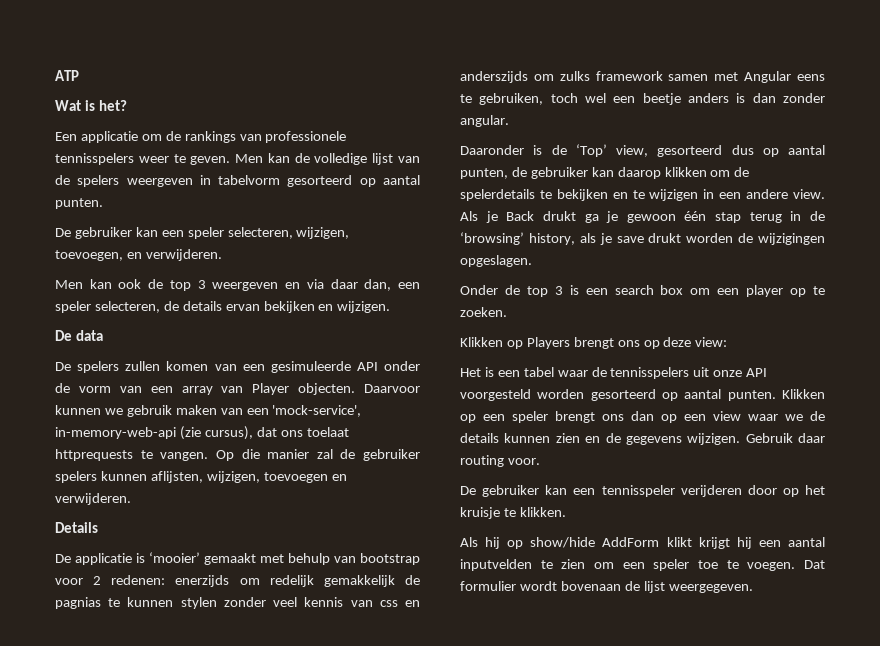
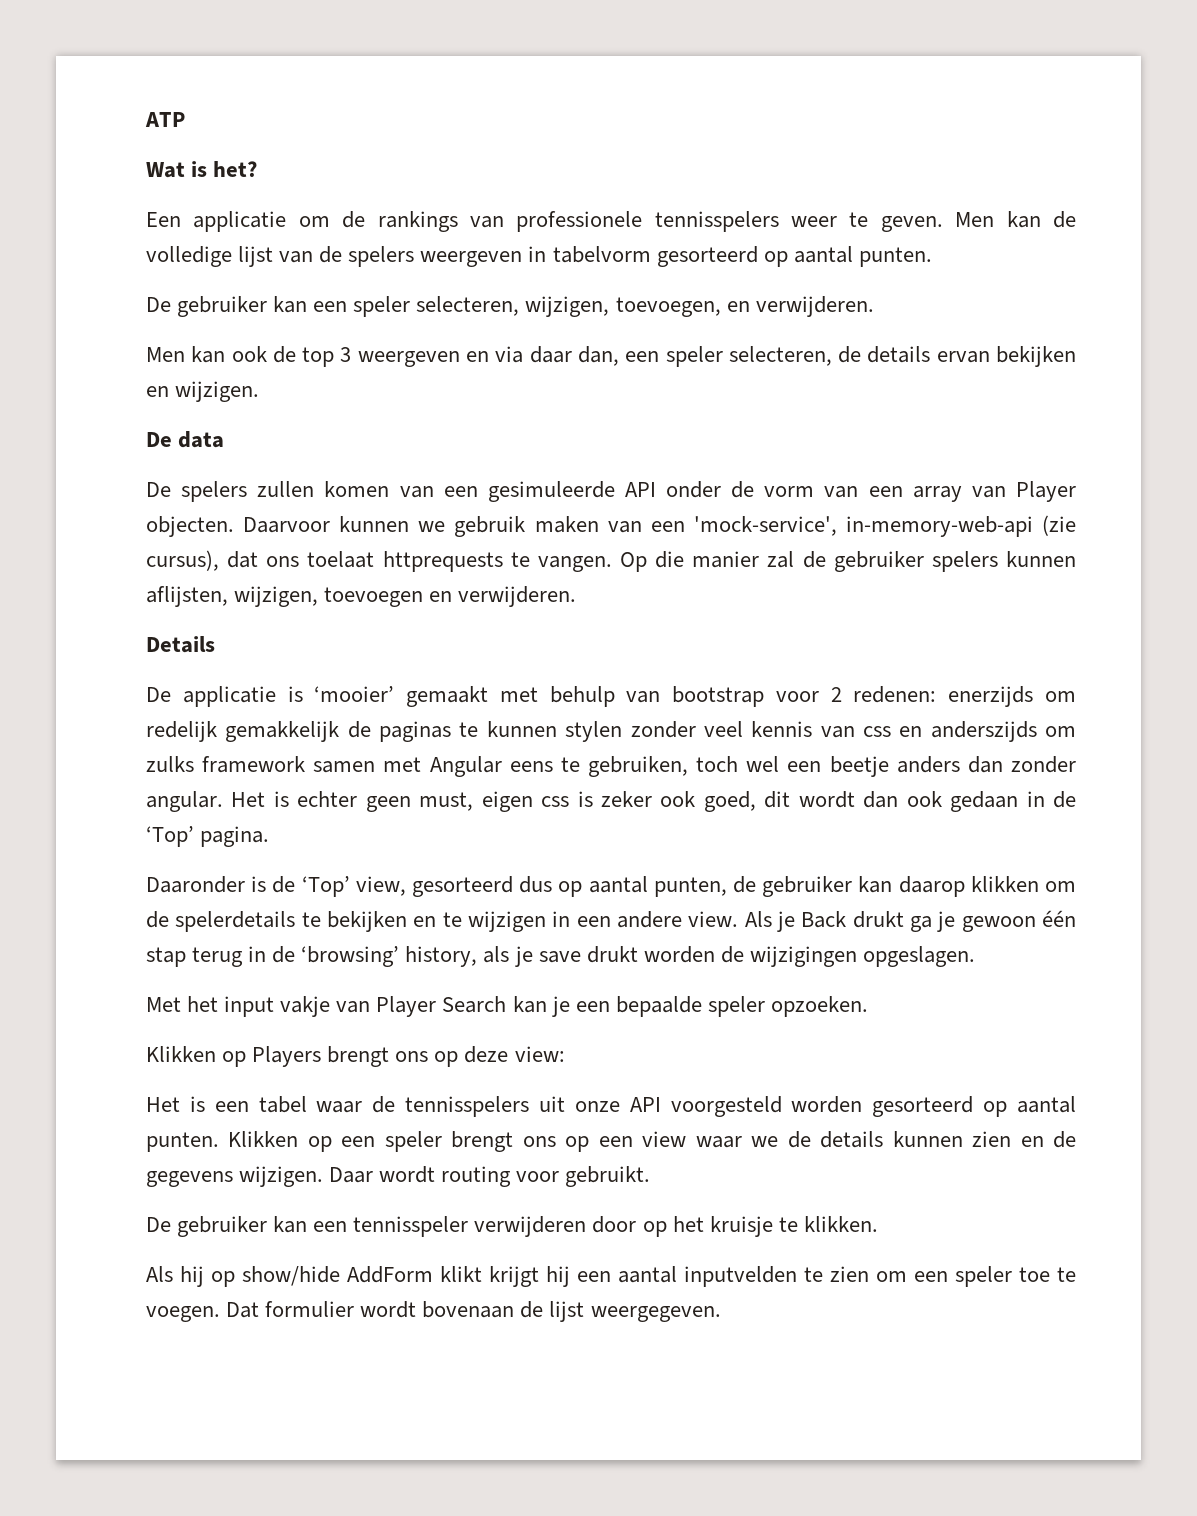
[55,597,101,609] pagnias -> [379,721,452,742] paginas
[736,93,746,103] is -> (960, 764) none
(509, 121) none -> [231,791,1076,812] [146,826,270,847] Het is echter geen must, eigen css is zeker ook goed, dit wordt dan ook gedaan in de ‘Top’ pagina.
[460,285,825,297] [460,307,507,317] Onder de top 3 is een search box om een player op te zoeken. -> [146,996,868,1017] Met het input vakje van Player Search kan je een bepaalde speler opzoeken.
[631,411,654,421] dan -> (556, 1141) none
[745,433,825,443] [460,455,540,467] Gebruik daar routing voor. -> [329,1166,651,1187] Daar wordt routing voor gebruikt.
[680,485,742,497] verijderen -> [474,1216,587,1237] verwijderen

